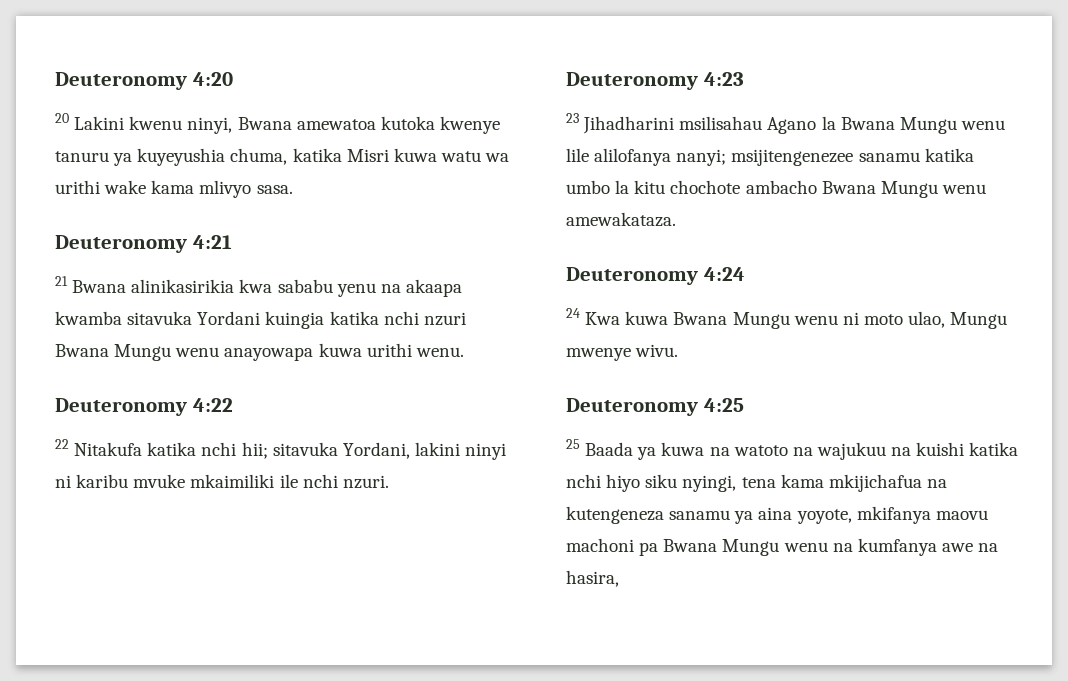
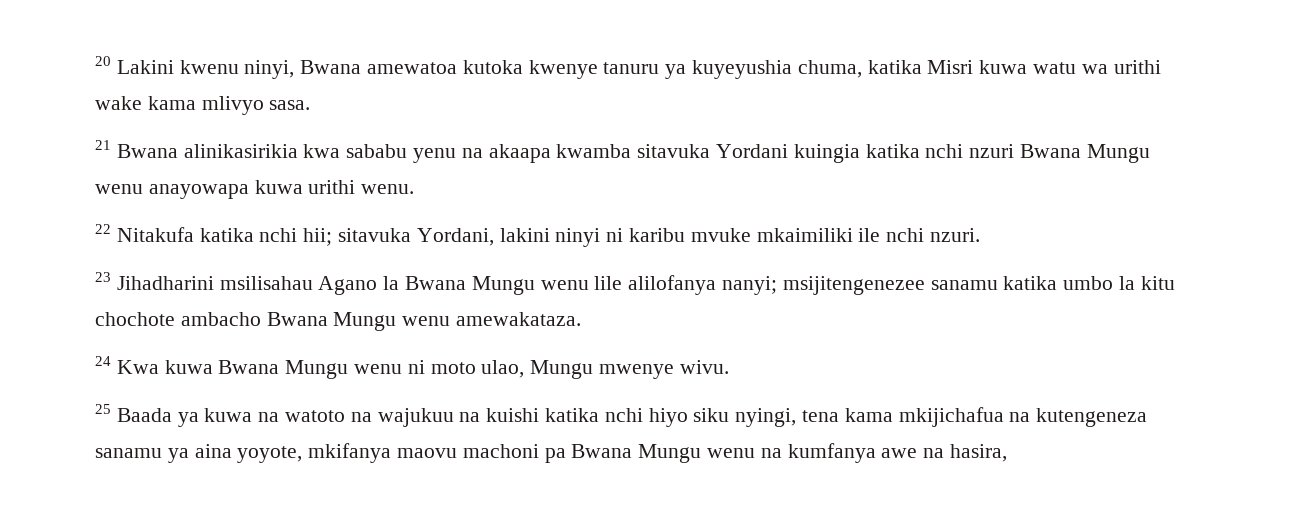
[55,72,233,90] Deuteronomy 4:20 // -> (95, 61) none
[55,235,232,253] // Deuteronomy 4:21 -> (311, 105) none
[55,398,233,416] // Deuteronomy 4:22 -> (415, 189) none
[566,72,744,90] // Deuteronomy 4:23 -> (981, 235) none
[566,267,745,285] // Deuteronomy 4:24 -> (582, 319) none
[566,398,744,416] // Deuteronomy 4:25 -> (729, 367) none

